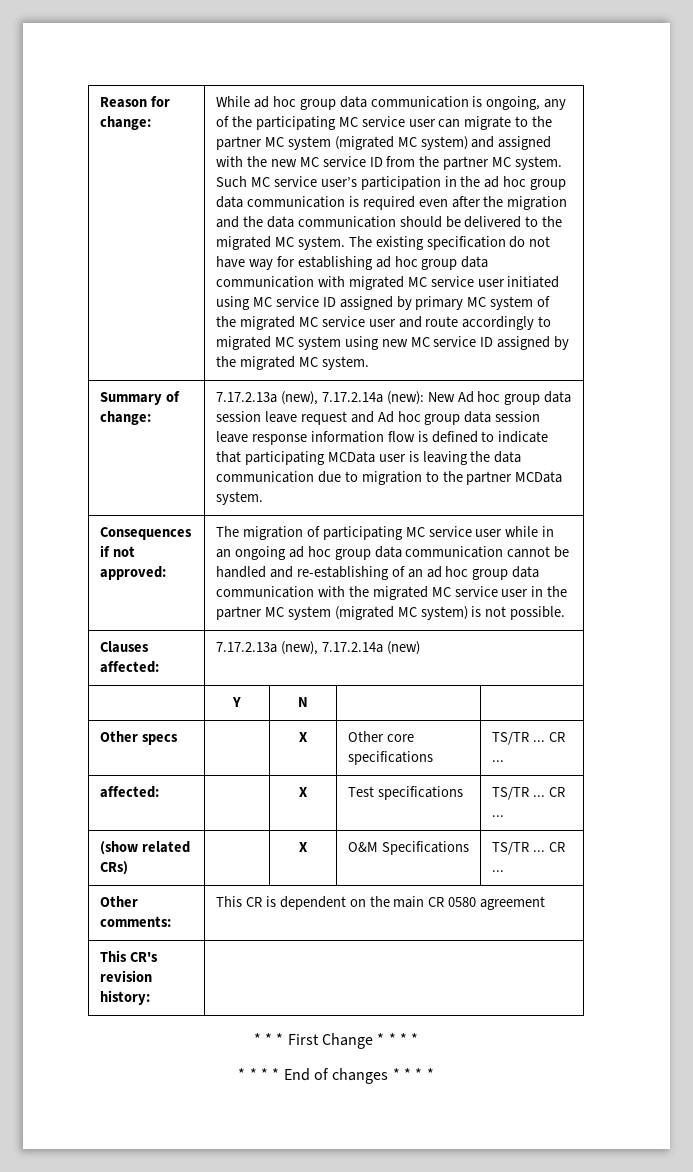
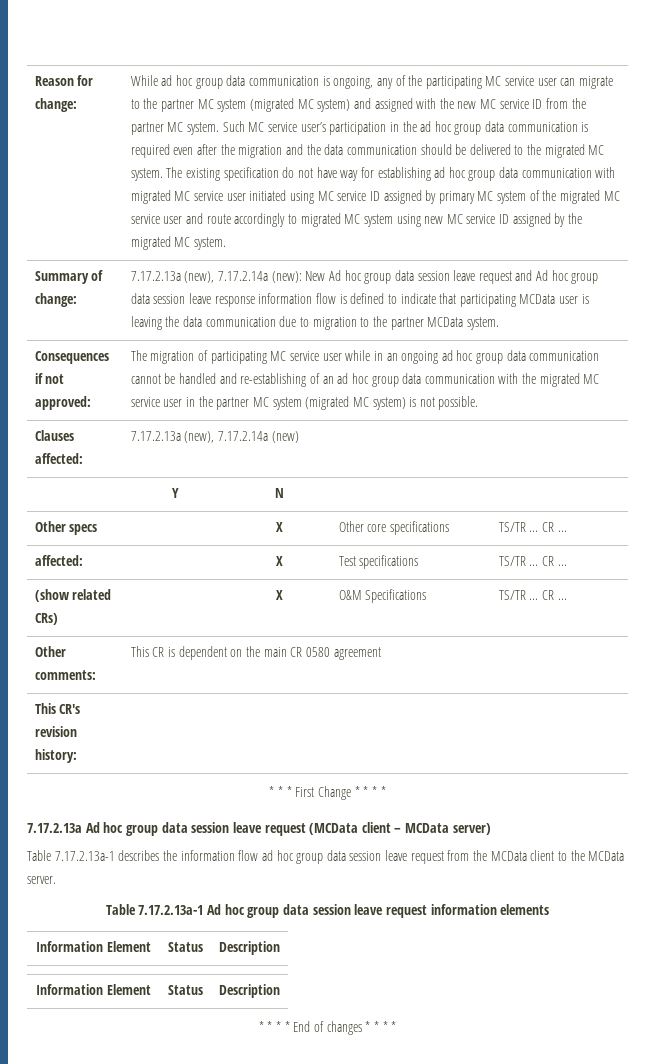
(419, 1039) none -> [27,822,491,836] [27,850,625,864] [27,876,56,884] [105,904,550,918] [36,941,151,952] [167,942,203,952] [218,941,280,955] [36,984,151,995] [167,985,203,995] [218,984,280,998] // 7.17.2.13a Ad hoc group data session leave request (MCData client – MCData server) // Table 7.17.2.13a-1 describes the information flow ad hoc group data session leave request from the MCData client to the MCData server. // Table 7.17.2.13a-1 Ad hoc group data session leave request information elements // Information Element | Status | Description // Information Element | Status | Description

